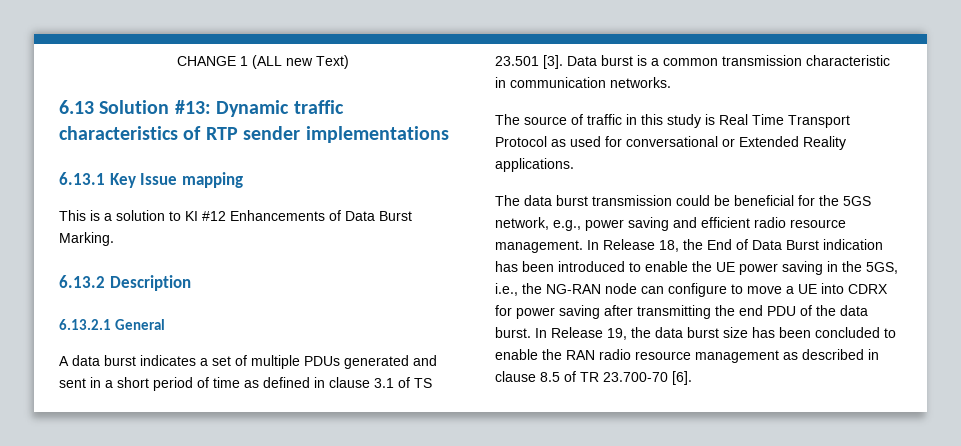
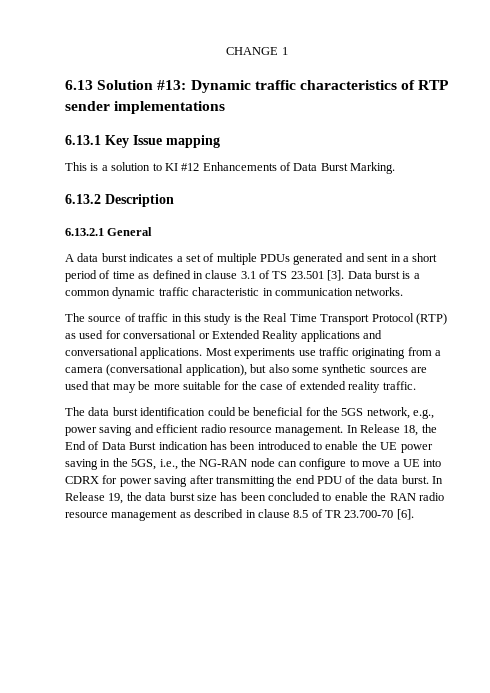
[251,55,349,69] (ALL new Text) -> (288, 51) none
[722,55,802,66] transmission -> [112,287,189,299] dynamic traffic
(715, 119) none -> [245,313,260,322] the
(547, 141) none -> [415,313,447,325] (RTP)
[495,158,574,172] applications. -> [300,330,382,342] [65,347,441,359] [65,364,427,376] [65,381,416,393] applications and conversational applications. Most experiments use traffic originating from a camera (conversational application), but also some synthetic sources are used that may be more suitable for the case of extended reality traffic.
[592,195,672,206] transmission -> [140,407,206,416] identification

